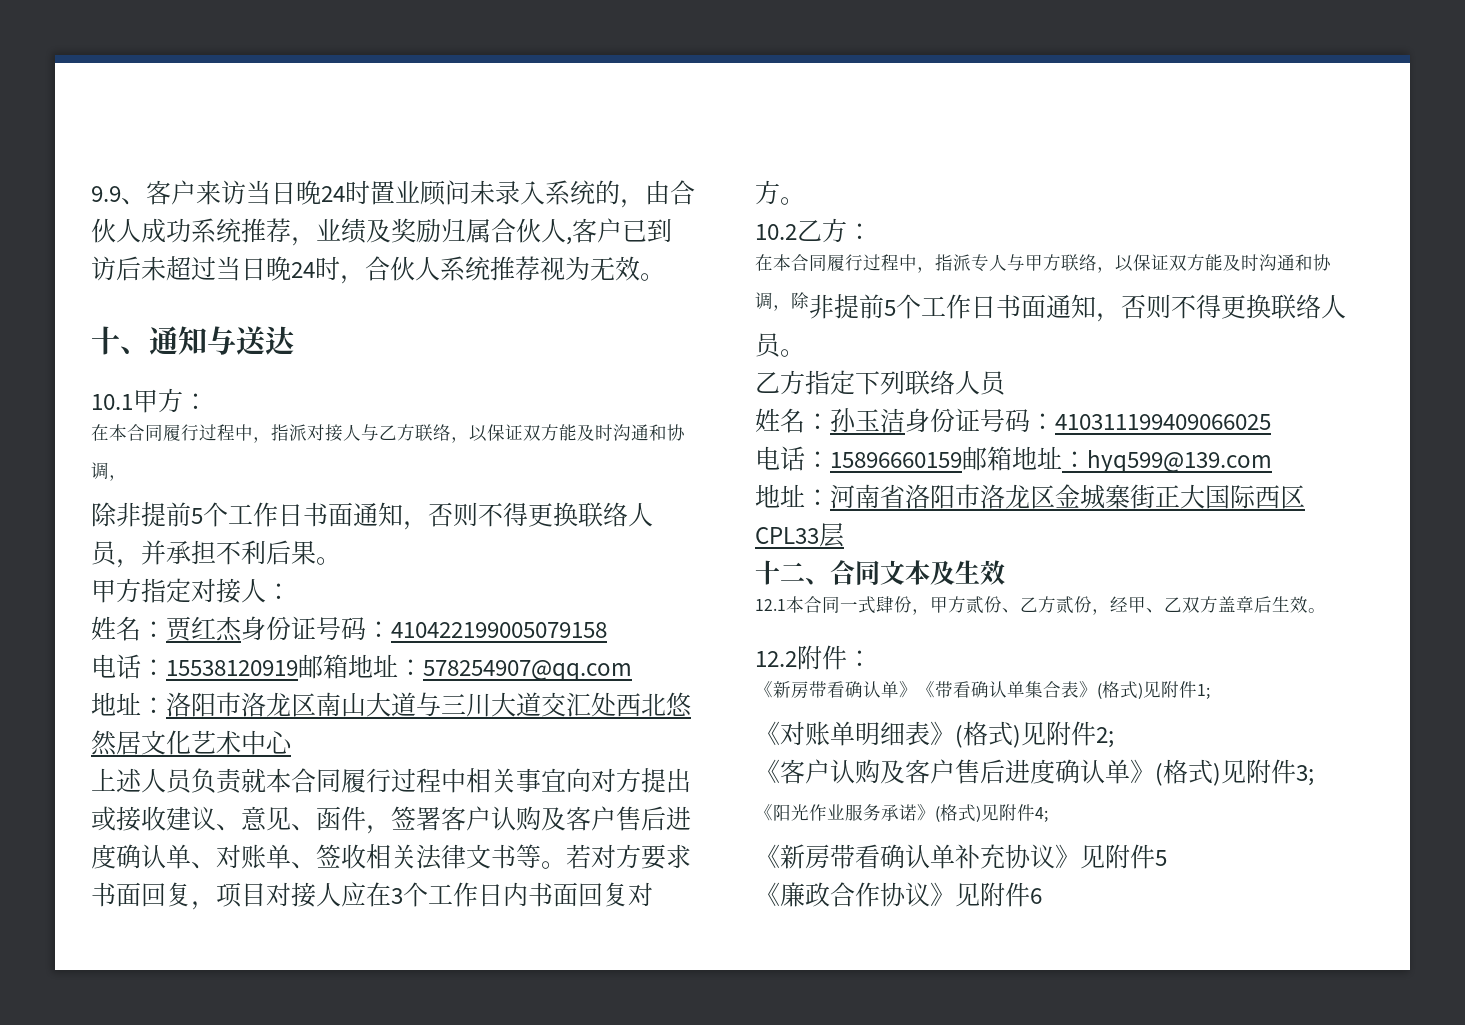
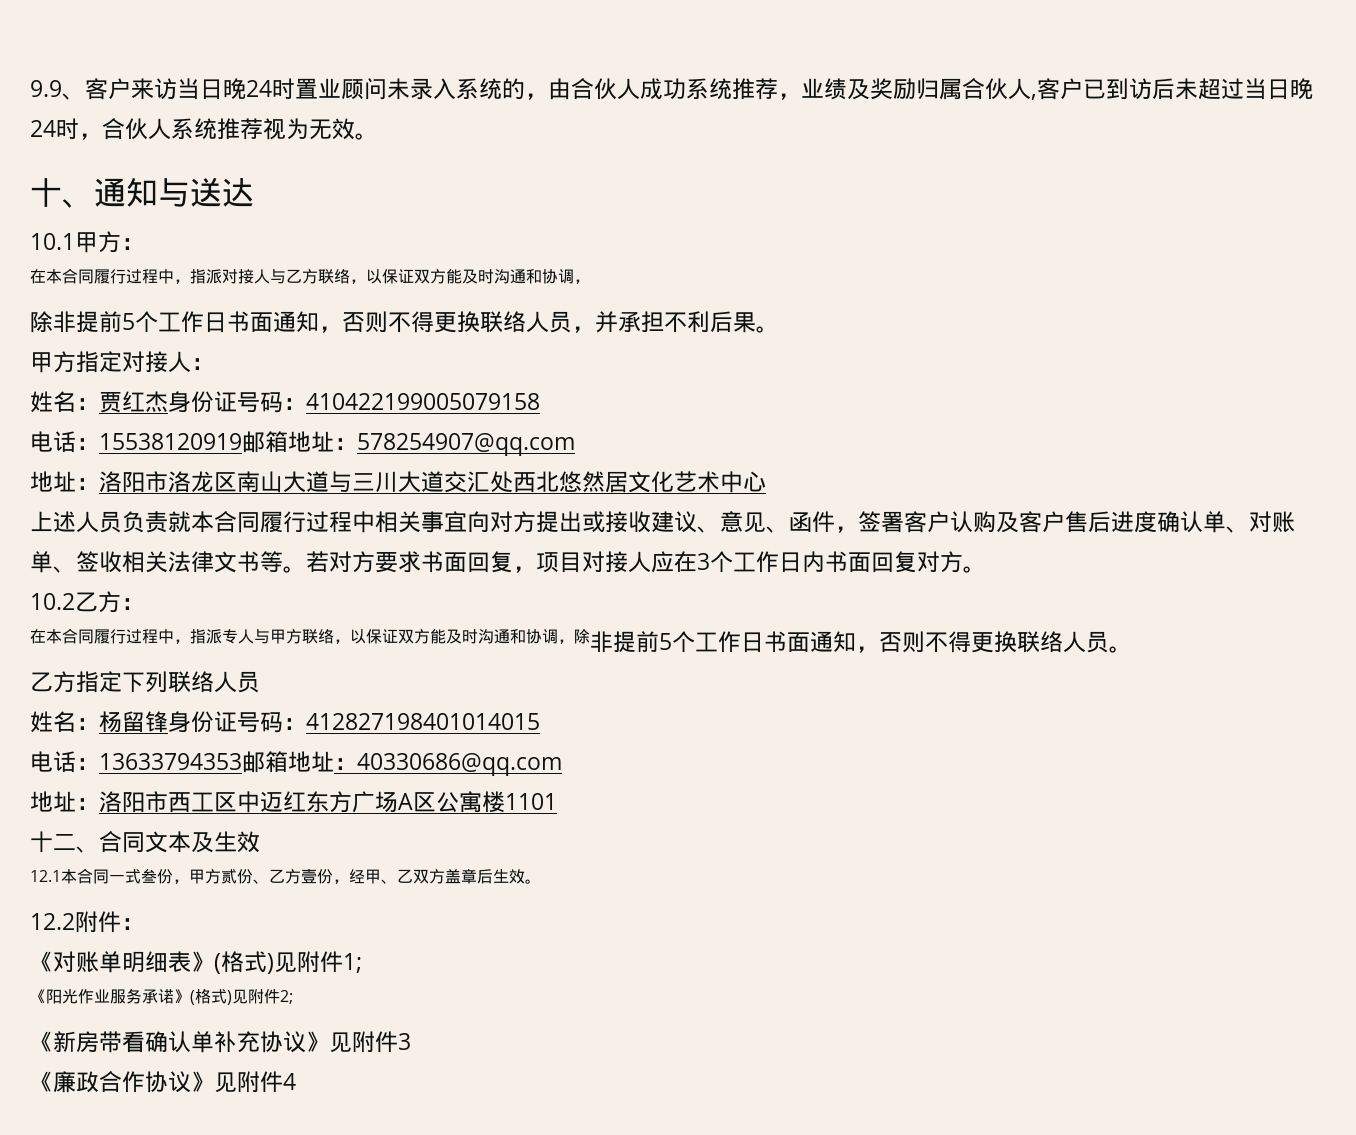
[830,408,1271,433] [755,446,1272,473] [755,484,1305,509] [755,522,844,548] 孙玉洁身份证号码：410311199409066025 // 电话：15896660159邮箱地址：hyq599@139.com // 地址：河南省洛阳市洛龙区金城寨街正大国际西区CPL33层 -> [99,711,540,733] [30,751,562,776] [30,791,557,813] 杨留锋身份证号码：412827198401014015 // 电话：13633794353邮箱地址：40330686@qq.com // 地址：洛阳市西工区中迈红东方广场A区公寓楼1101
[876,596,894,613] 肆 -> [141,868,157,883] 叁
[1056,596,1074,614] 贰 -> [301,869,317,884] 壹
[755,681,1210,699] // 《新房带看确认单》《带看确认单集合表》(格式)见附件1; -> (144, 924) none
[1096,727,1114,748] [755,759,1314,786] 2; // 《客户认购及客户售后进度确认单》(格式)见附件3; -> [343,953,362,973] 1;
[1035,807,1048,822] 4; -> [280,990,293,1004] 2;
[1155,850,1167,866] 5 -> [398,1033,411,1050] 3
[1030,888,1042,904] 6 -> [283,1073,296,1090] 4

